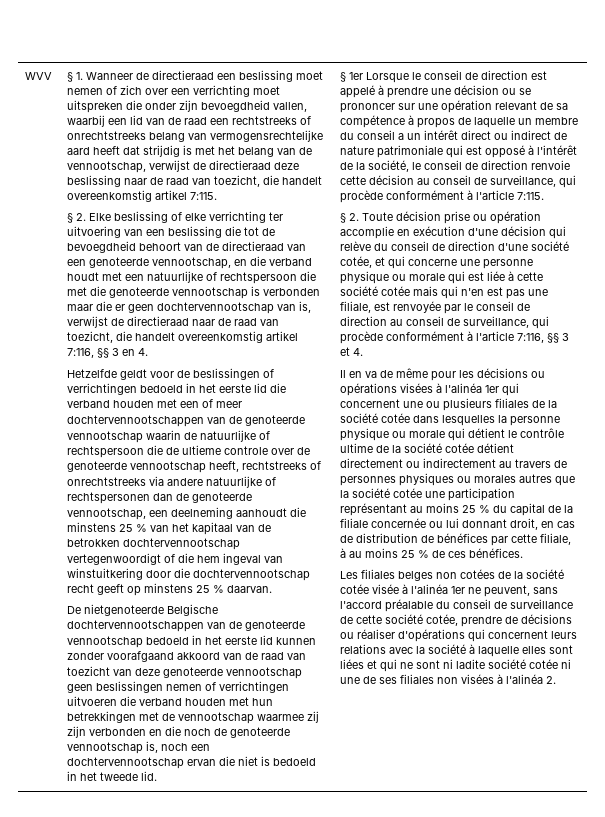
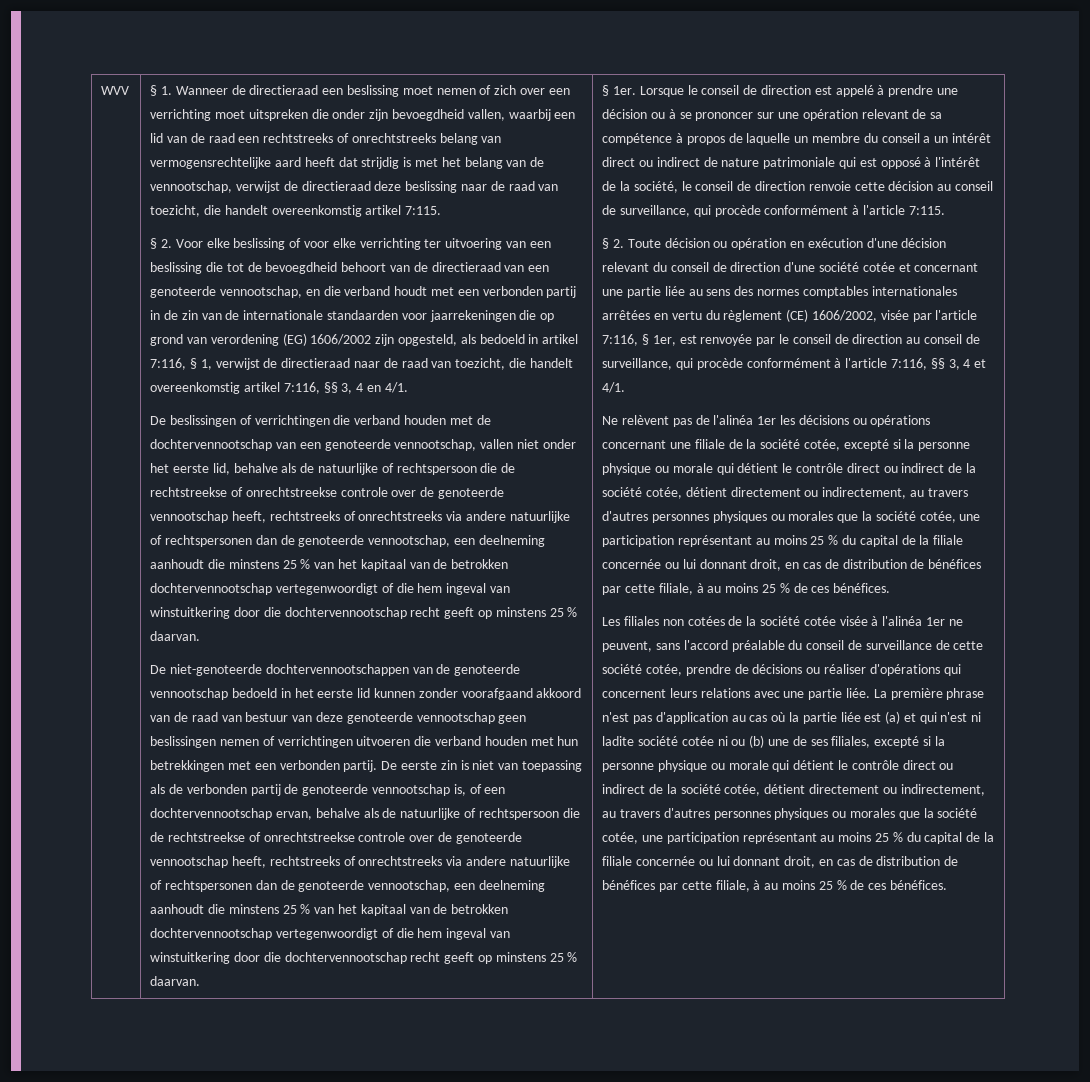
[89,213,112,221] Elke -> [175,238,230,248] Voor elke
(183, 216) none -> [303,241,329,248] voor
[147,271,317,284] [67,286,321,299] [67,301,312,314] natuurlijke of rechtspersoon die met die genoteerde vennootschap is verbonden maar die er geen dochtervennootschap van is, -> [482,286,577,298] [150,310,555,322] [150,333,579,346] [150,358,212,370] verbonden partij in de zin van de internationale standaarden voor jaarrekeningen die op grond van verordening (EG) 1606/2002 zijn opgesteld, als bedoeld in artikel 7:116, § 1,
[112,348,149,356] [67,368,275,380] [67,383,287,395] [67,399,243,408] [67,415,306,427] [67,430,271,443] [67,445,222,458] 3 en 4. // Hetzelfde geldt voor de beslissingen of verrichtingen bedoeld in het eerste lid die verband houden met een of meer dochtervennootschappen van de genoteerde vennootschap waarin de natuurlijke of rechtspersoon die de ultieme -> [341,382,408,394] [150,415,491,427] [150,439,576,451] [150,463,516,475] [150,487,337,497] 3, 4 en 4/1. // De beslissingen of verrichtingen die verband houden met de dochtervennootschap van een genoteerde vennootschap, vallen niet onder het eerste lid, behalve als de natuurlijke of rechtspersoon die de rechtstreekse of onrechtstreekse
[84,604,219,616] nietgenoteerde Belgische -> [170,664,263,676] niet-genoteerde
[67,666,111,676] toezicht -> [245,712,289,722] bestuur
[162,711,320,724] [67,726,212,738] de vennootschap waarmee zij zijn verbonden en die noch -> [254,760,582,772] [150,784,281,796] een verbonden partij. De eerste zin is niet van toepassing als de verbonden partij
[161,743,189,751] noch -> [469,784,482,794] of
[187,756,317,766] [67,771,158,781] [340,72,364,82] ervan die niet is bedoeld in het tweede lid. | § 1er -> [276,808,580,820] [150,832,522,844] [150,856,570,868] [150,880,545,892] [150,904,509,916] [150,928,510,940] [150,952,578,964] [150,976,201,986] [602,85,637,96] ervan, behalve als de natuurlijke of rechtspersoon die de rechtstreekse of onrechtstreekse controle over de genoteerde vennootschap heeft, rechtstreeks of onrechtstreeks via andere natuurlijke of rechtspersonen dan de genoteerde vennootschap, een deelneming aanhoudt die minstens 25 % van het kapitaal van de betrokken dochtervennootschap vertegenwoordigt of die hem ingeval van winstuitkering door die dochtervennootschap recht geeft op minstens 25 % daarvan. | § 1er.
(517, 91) none -> [668,109,676,119] à
[444,211,471,224] prise -> (710, 243) none
[340,226,395,239] accomplie -> (787, 244) none
[549,226,567,239] [340,241,372,251] qui relève -> [602,262,650,272] relevant
[340,256,534,269] [340,271,544,284] [340,286,549,299] [340,301,372,313] cotée, et qui concerne une personne physique ou morale qui est liée à cette société cotée mais qui n'en est pas une filiale, -> [862,262,979,272] [602,286,957,298] [602,309,978,322] [602,334,676,346] cotée et concernant une partie liée au sens des normes comptables internationales arrêtées en vertu du règlement (CE) 1606/2002, visée par l'article 7:116, § 1er,
[562,333,570,341] [340,347,364,356] [340,368,546,381] [340,383,520,396] [340,398,558,411] [340,413,561,426] [340,428,565,441] [340,443,515,453] [340,458,568,468] [340,473,576,486] [340,488,423,498] 3 et 4. // Il en va de même pour les décisions ou opérations visées à l'alinéa 1er qui concernent une ou plusieurs filiales de la société cotée dans lesquelles la personne physique ou morale qui détient le contrôle ultime de la société cotée détient directement ou indirectement au travers de personnes physiques ou morales autres que la société cotée -> [948,359,987,370] [602,382,626,393] [602,415,931,427] [602,439,971,451] [602,463,976,475] [602,487,968,499] [602,511,956,523] 3, 4 et 4/1. // Ne relèvent pas de l'alinéa 1er les décisions ou opérations concernant une filiale de la société cotée, excepté si la personne physique ou morale qui détient le contrôle direct ou indirect de la société cotée, détient directement ou indirectement, au travers d'autres personnes physiques ou morales que la société cotée,
[398,571,434,581] belges -> (660, 621) none
[416,644,574,657] [340,659,441,672] la société à laquelle elles sont liées et qui ne sont -> [783,688,985,700] [602,711,968,724] une partie liée. La première phrase n'est pas d'application au cas où la partie liée est (a) et qui n'est
(572, 664) none -> [731,735,765,748] ou (b)
[400,674,557,684] filiales non visées à l'alinéa 2. -> [831,736,945,748] [602,760,954,772] [602,784,985,796] [602,808,978,820] [602,832,994,844] [602,856,959,868] [602,880,947,892] filiales, excepté si la personne physique ou morale qui détient le contrôle direct ou indirect de la société cotée, détient directement ou indirectement, au travers d'autres personnes physiques ou morales que la société cotée, une participation représentant au moins 25 % du capital de la filiale concernée ou lui donnant droit, en cas de distribution de bénéfices par cette filiale, à au moins 25 % de ces bénéfices.

